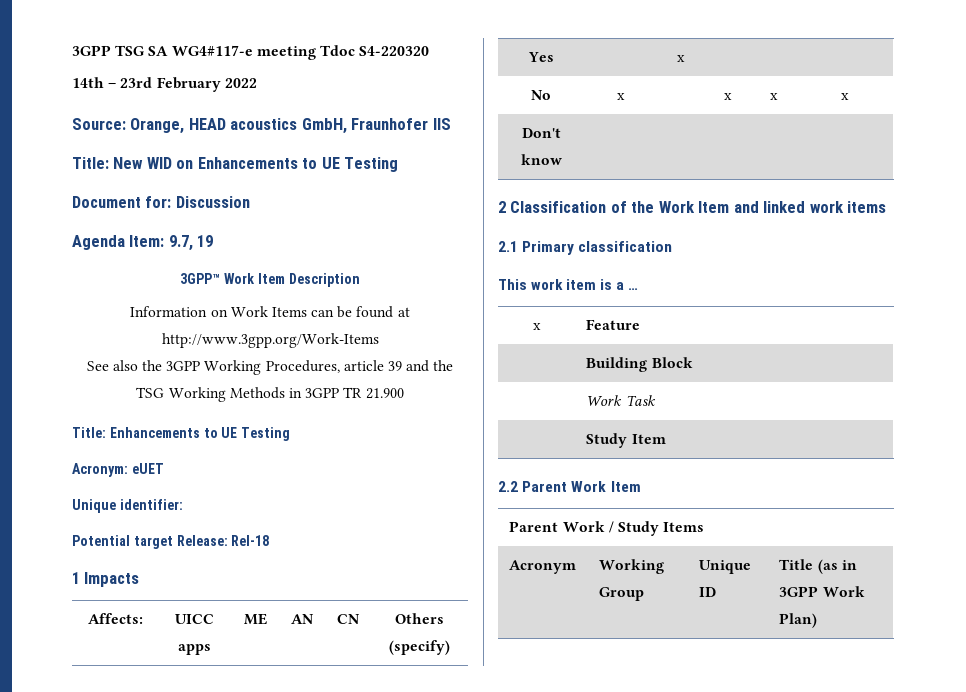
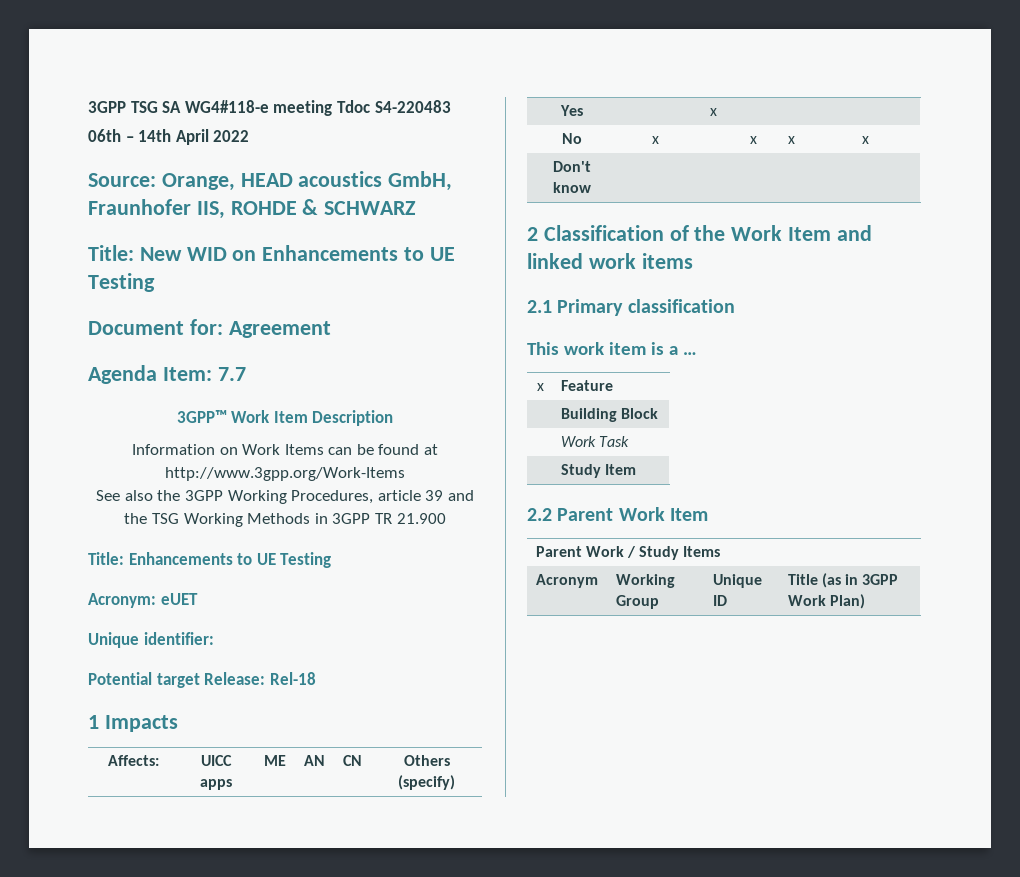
[171,45,253,56] WG4#117-e -> [184,100,269,113] WG4#118-e
[359,46,430,56] [72,77,221,92] S4-220320 // 14th – 23rd February -> [374,100,451,113] [88,129,209,145] S4-220483 // 06th – 14th April
[432,118,451,130] IIS -> [196,199,417,219] IIS, ROHDE & SCHWARZ
[175,196,250,208] Discussion -> [228,321,331,338] Agreement
[168,235,214,251] 9.7, 19 -> [217,367,246,381] 7.7

